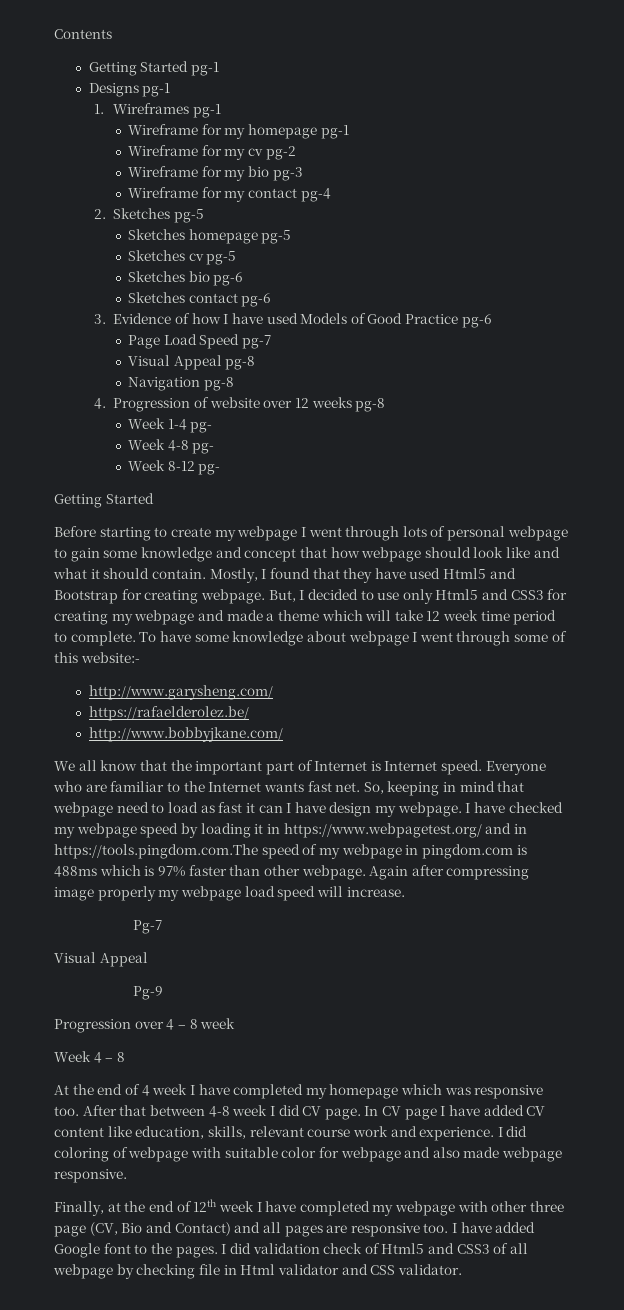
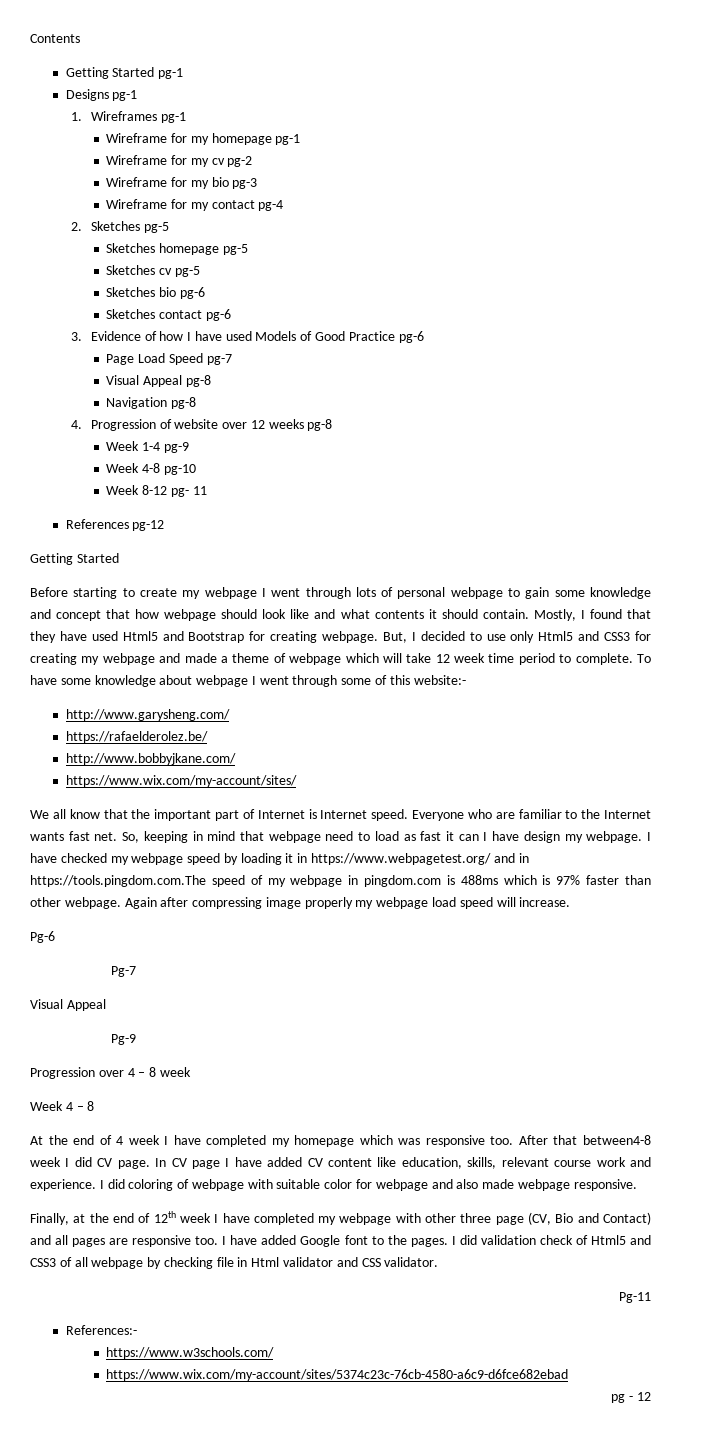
[190,422,213,433] pg- -> [163,442,189,453] pg-9
[192,443,215,454] pg- -> [163,464,196,475] pg-10
(221, 469) none -> [192,486,207,495] [65,519,165,531] 11 // References pg-12
(87, 573) none -> [374,610,424,619] contents
(319, 615) none -> [273,653,342,665] of webpage
(283, 734) none -> [65,775,297,787] // https://www.wix.com/my-account/sites/
(405, 892) none -> [30,931,55,943] // Pg-6
[149,1105,230,1117] between 4-8 -> [582,1135,651,1145] between4-8
(462, 1269) none -> [619,1292,651,1303] [65,1325,137,1335] [106,1347,275,1359] [106,1369,569,1381] [611,1392,651,1403] // Pg-11 // References:- // https://www.w3schools.com/ // https://www.wix.com/my-account/sites/5374c23c-76cb-4580-a6c9-d6fce682ebad // pg - 12

